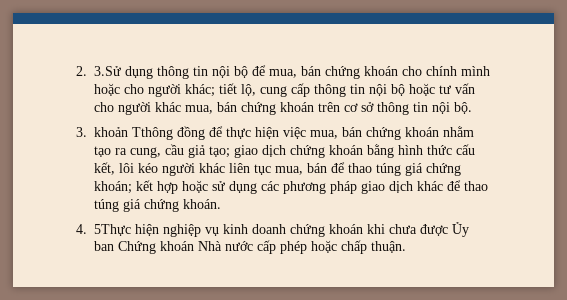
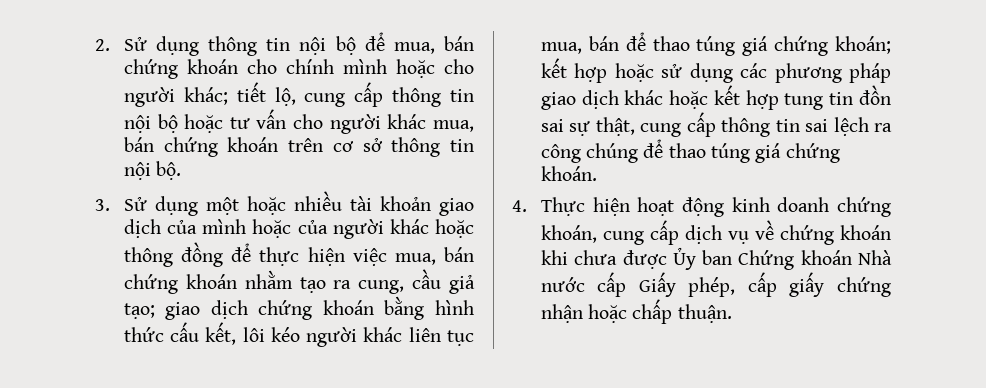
[94,66,121,76] 3.Sử -> [123,37,147,51] Sử
[94,127,173,140] khoản Tthông -> [123,191,474,216] [123,219,474,239] [123,247,173,267] Sử dụng một hoặc nhiều tài khoản giao dịch của mình hoặc của người khác hoặc thông
(443, 186) none -> [669,85,891,110] [540,112,892,137] [540,143,639,163] hoặc kết hợp tung tin đồn sai sự thật, cung cấp thông tin sai lệch ra công chúng
[94,224,286,237] 5Thực hiện nghiệp vụ kinh doanh -> [540,197,891,217] [540,220,774,245] Thực hiện hoạt động kinh doanh chứng khoán, cung cấp dịch vụ về
[280,241,307,254] phép -> [638,272,891,297] [540,304,583,323] Giấy phép, cấp giấy chứng nhận

